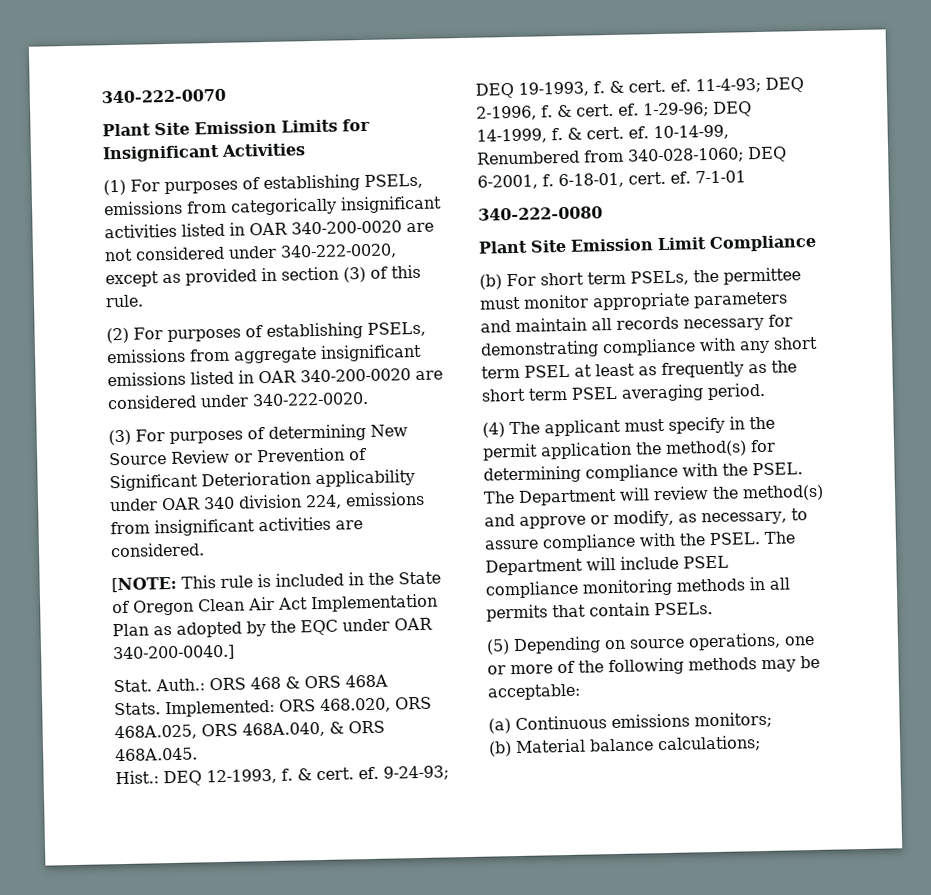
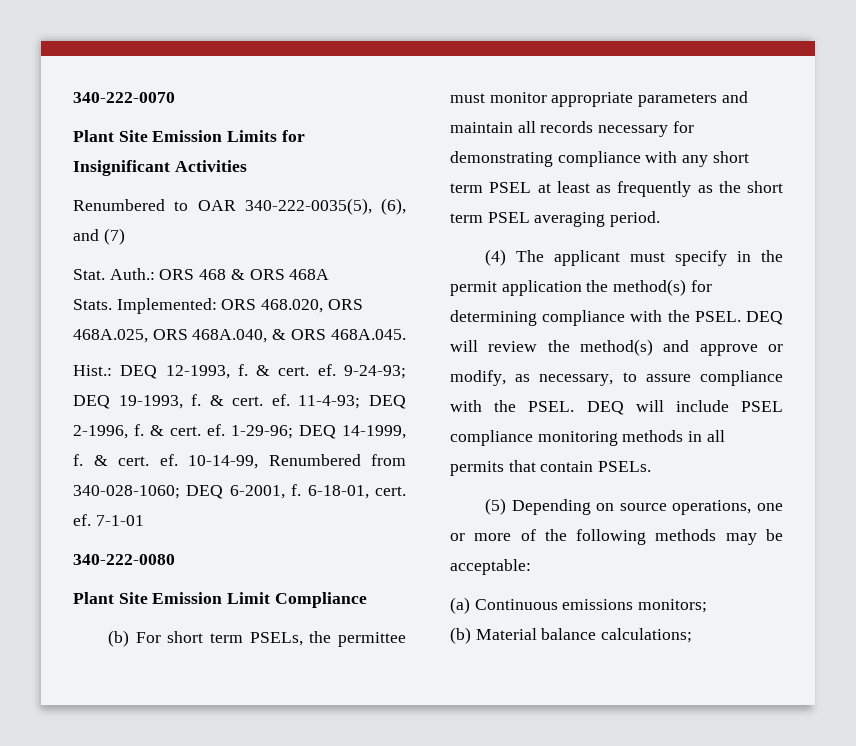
[103,173,423,196] [103,195,442,216] [104,220,434,239] [104,243,397,262] [105,264,421,288] [105,294,144,308] [106,321,426,344] [106,343,422,364] [107,368,443,387] [107,391,369,410] [108,424,408,446] [109,447,367,466] [109,469,415,492] [109,491,425,512] [110,516,363,537] [110,542,205,558] [111,571,441,593] [112,593,438,616] [112,617,433,638] [112,644,235,662] (1) For purposes of establishing PSELs, emissions from categorically insignificant activities listed in OAR 340-200-0020 are not considered under 340-222-0020, except as provided in section (3) of this rule. // (2) For purposes of establishing PSELs, emissions from aggregate insignificant emissions listed in OAR 340-200-0020 are considered under 340-222-0020. // (3) For purposes of determining New Source Review or Prevention of Significant Deterioration applicability under OAR 340 division 224, emissions from insignificant activities are considered. // [NOTE: This rule is included in the State of Oregon Clean Air Act Implementation Plan as adopted by the EQC under OAR 340-200-0040.] -> [73,198,406,215] [73,228,125,245] Renumbered to OAR 340-222-0035(5), (6), and (7)
[483,488,617,506] The Department -> [746,311,783,325] DEQ
[764,531,796,544] [485,558,583,576] The Department -> [586,401,624,415] DEQ

